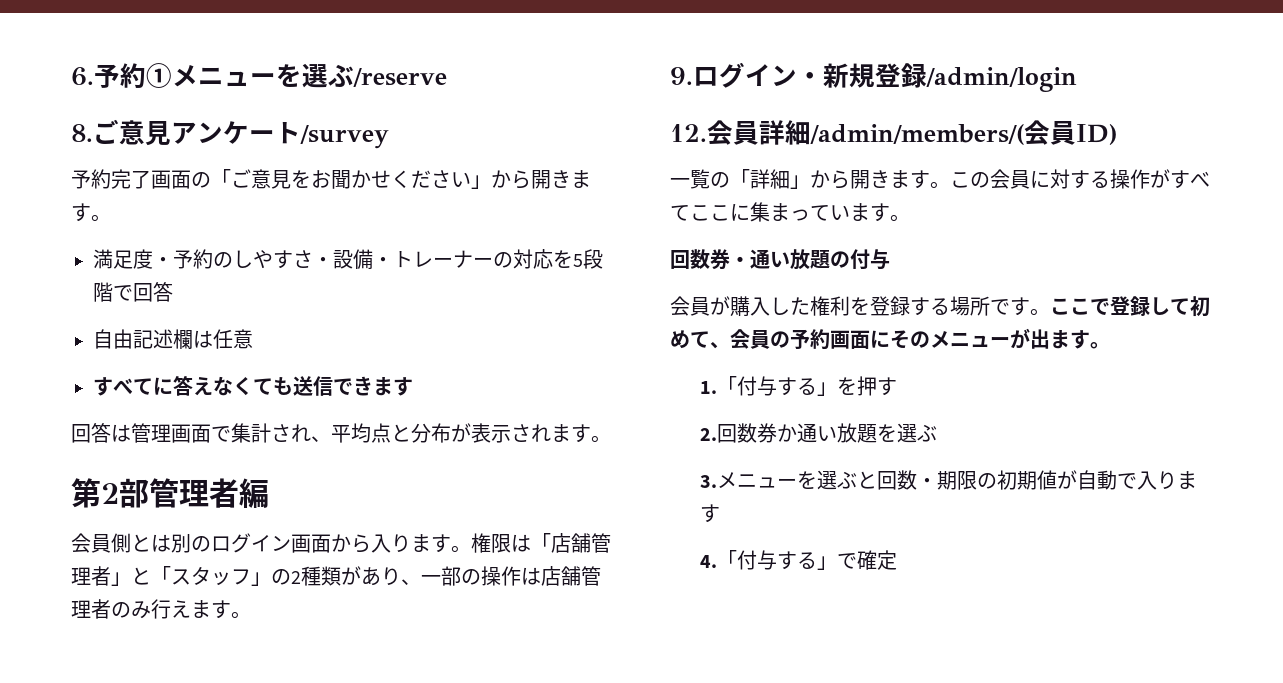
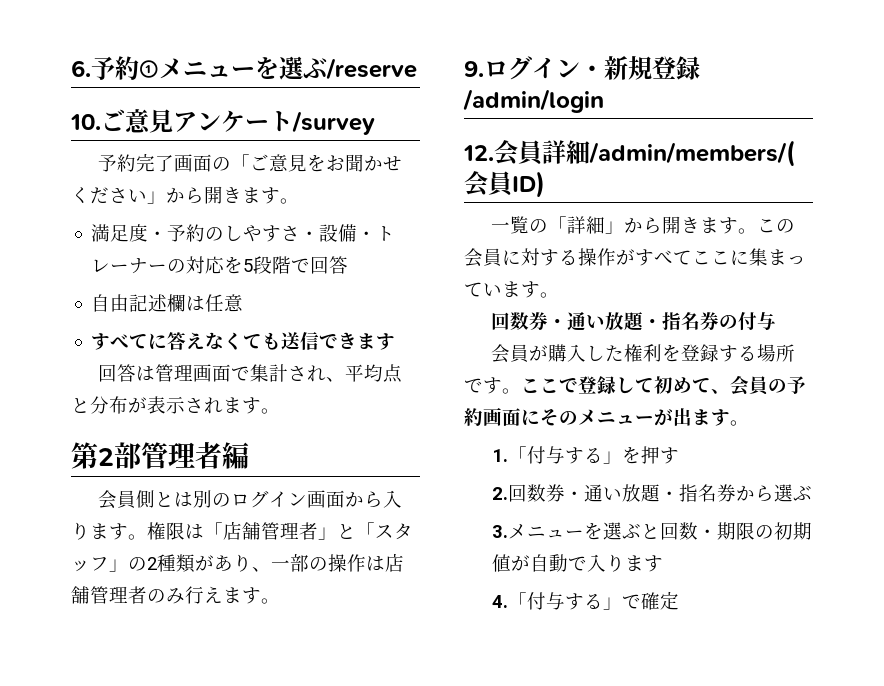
[71,124,93,142] 8. -> [70,114,101,130] 10.
(830, 259) none -> [642,312,719,331] ・指名券
[776,423,897,443] か通い放題を -> [564,484,774,502] ・通い放題・指名券から

